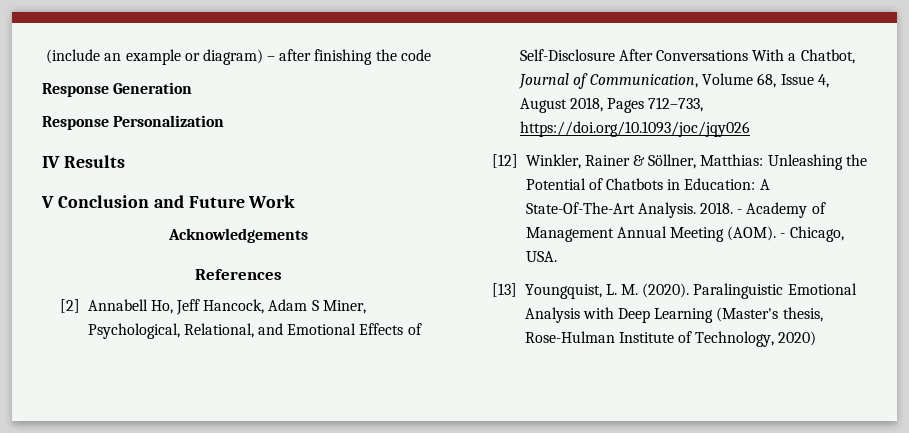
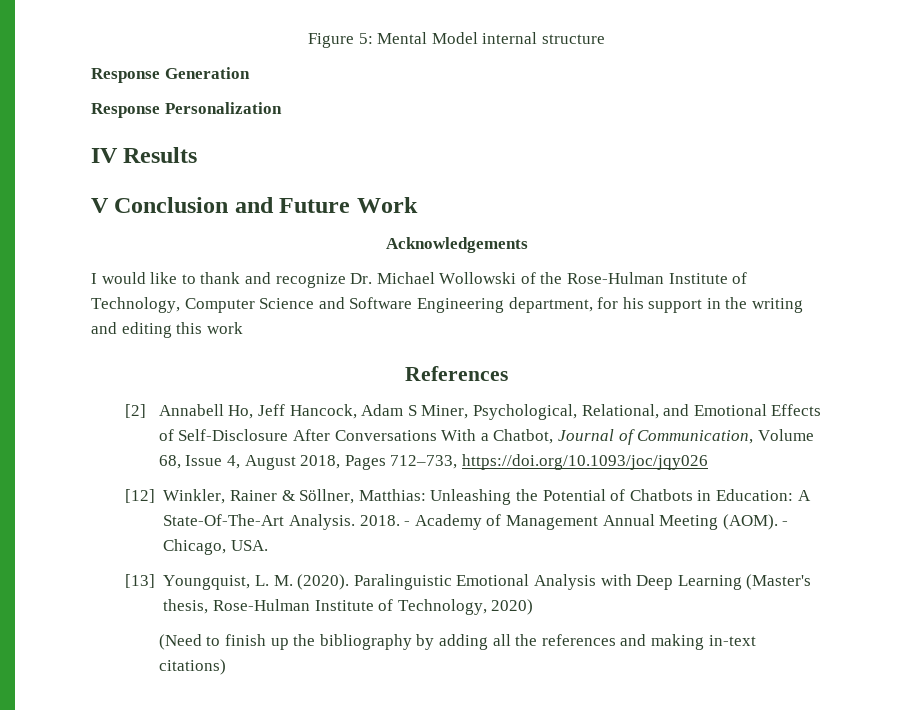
[46,49,431,65] (include an example or diagram) – after finishing the code -> [308,32,605,48] Figure 5: Mental Model internal structure
(308, 235) none -> [91,272,748,288] [91,297,804,313] [91,322,243,338] // I would like to thank and recognize Dr. Michael Wollowski of the Rose-Hulman Institute of Technology, Computer Science and Software Engineering department, for his support in the writing and editing this work
(817, 338) none -> [158,634,756,650] [158,659,226,675] // (Need to finish up the bibliography by adding all the references and making in-text citations)

